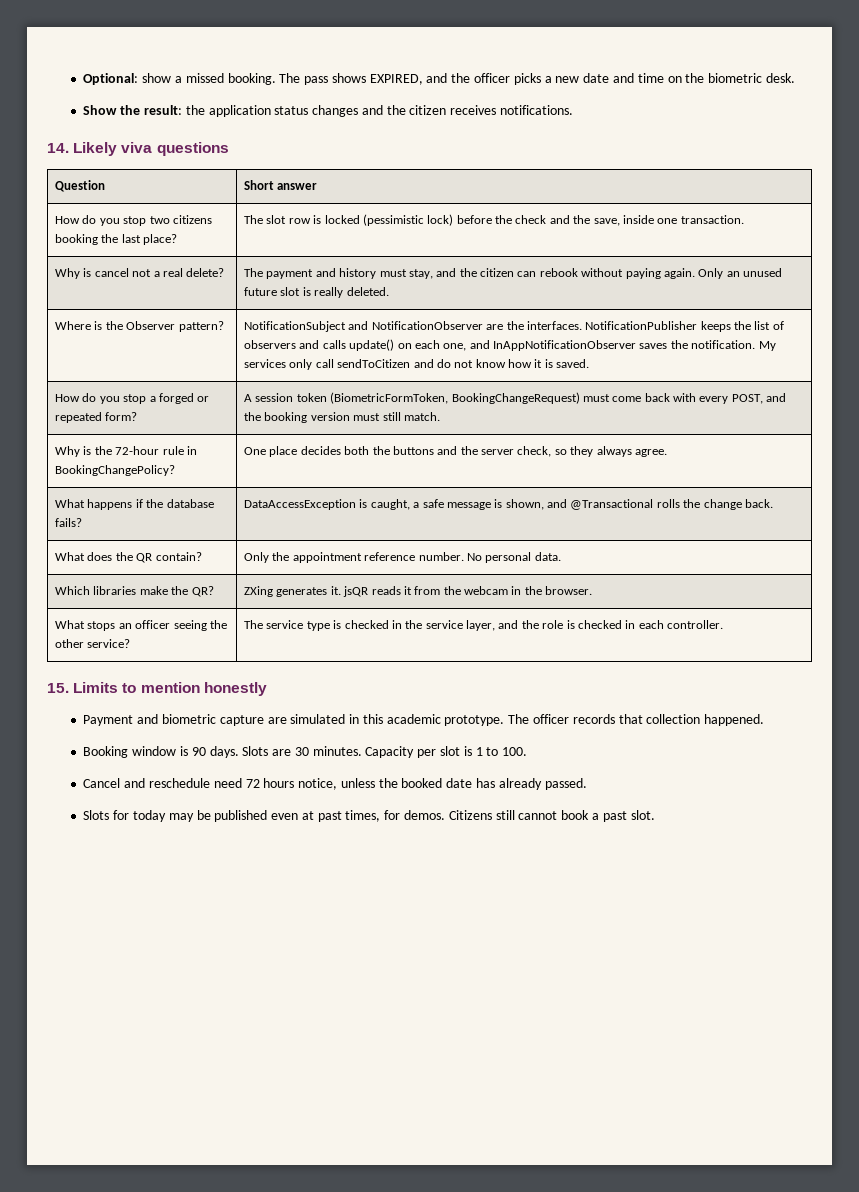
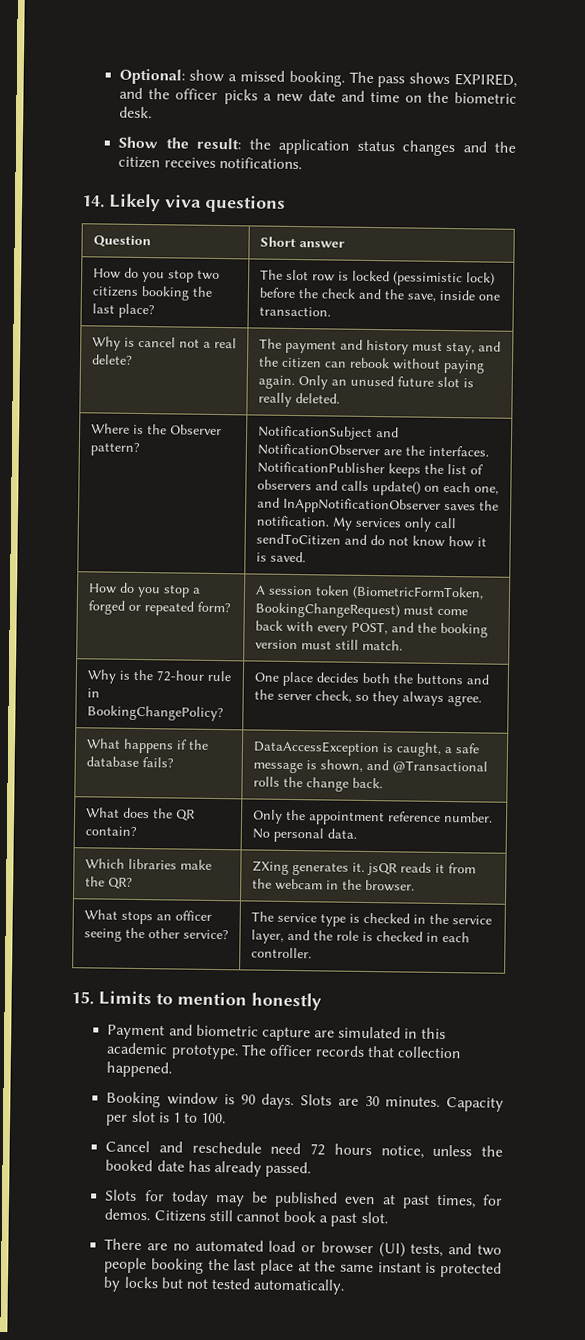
(655, 815) none -> [104,1238,502,1258] [104,1257,502,1278] [103,1276,346,1295] // There are no automated load or browser (UI) tests, and two people booking the last place at the same instant is protected by locks but not tested automatically.

